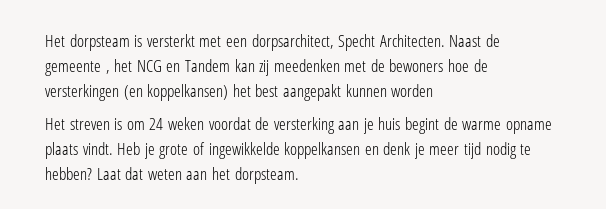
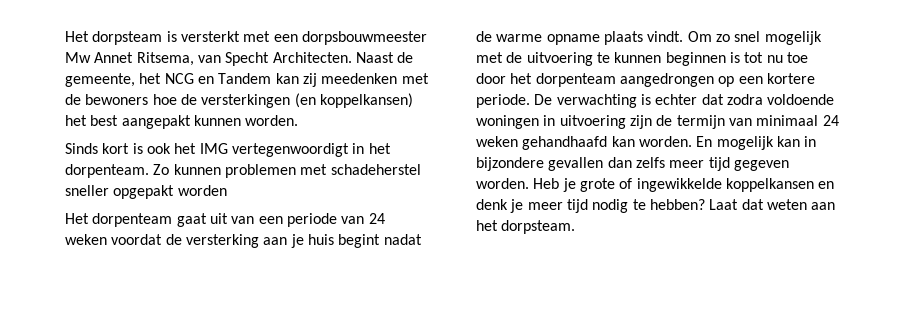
[251,34,334,51] dorpsarchitect, -> [301,31,427,45] [65,52,221,66] dorpsbouwmeester Mw Annet Ritsema, van
[45,61,110,76] gemeente , -> [65,73,135,87] gemeente,
[391,84,434,97] [45,118,145,130] worden // Het streven is om -> [245,115,299,126] [65,143,391,157] [65,164,421,178] [65,185,227,199] [65,213,365,227] worden. // Sinds kort is ook het IMG vertegenwoordigt in het dorpenteam. Zo kunnen problemen met schadeherstel sneller opgepakt worden // Het dorpenteam gaat uit van een periode van
(440, 125) none -> [383,234,422,245] nadat
(113, 148) none -> [687,31,822,45] [476,52,808,66] [476,73,815,87] [476,94,835,108] [476,115,839,129] [476,136,817,150] [476,157,789,171] [476,178,529,189] Om zo snel mogelijk met de uitvoering te kunnen beginnen is tot nu toe door het dorpenteam aangedrongen op een kortere periode. De verwachting is echter dat zodra voldoende woningen in uitvoering zijn de termijn van minimaal 24 weken gehandhaafd kan worden. En mogelijk kan in bijzondere gevallen dan zelfs meer tijd gegeven worden.

